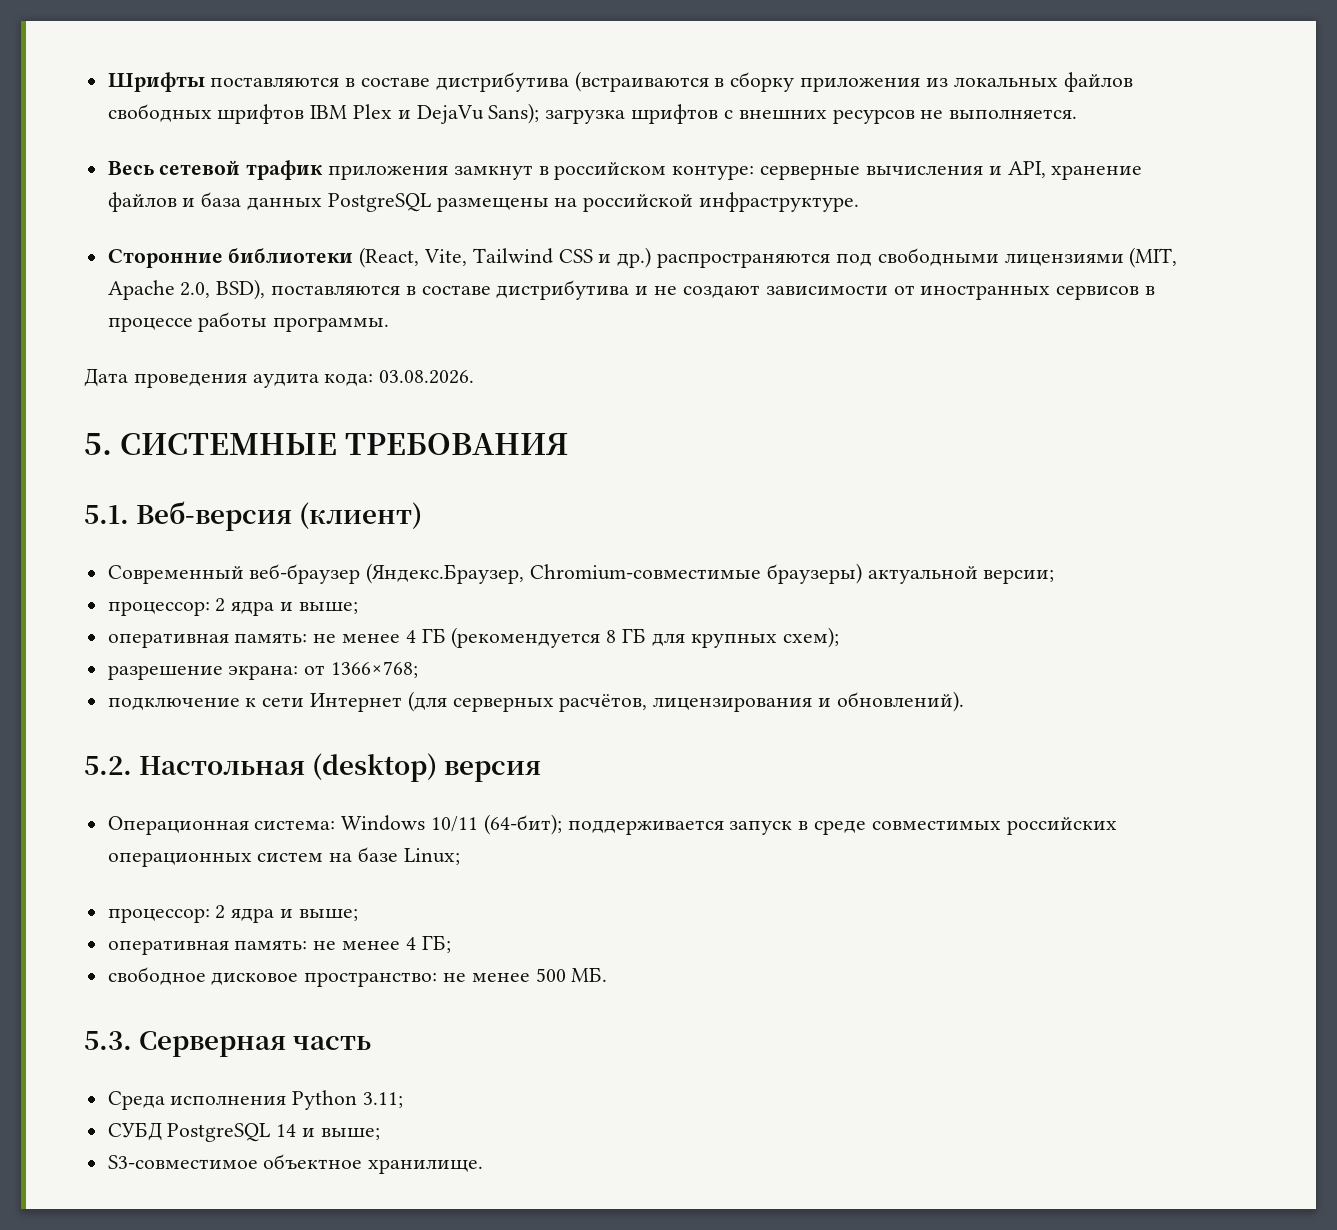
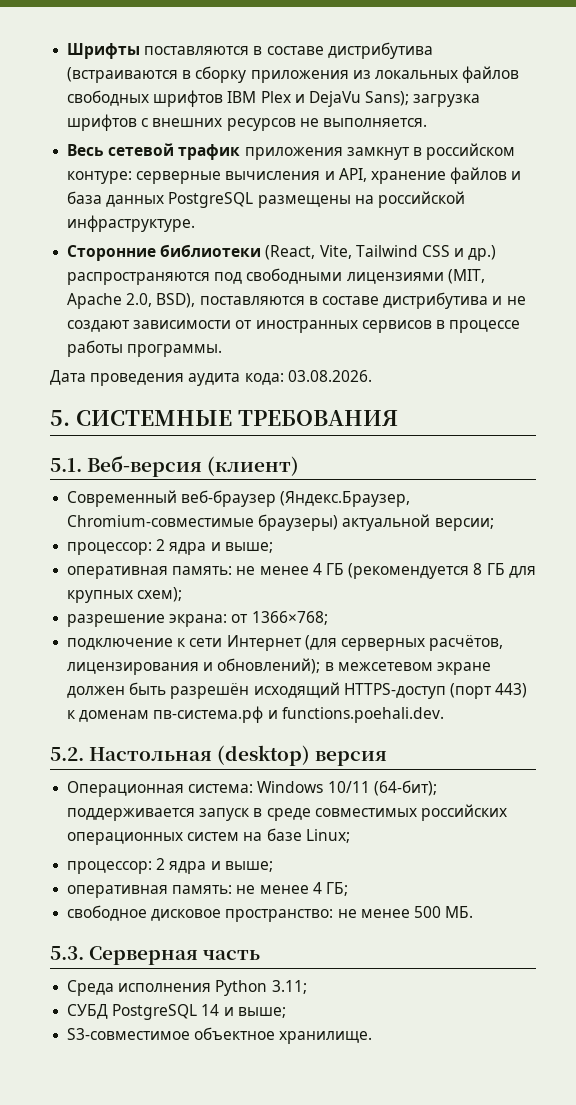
[836,691,964,712] обновлений). -> [217,658,491,675] [67,682,528,699] [67,706,444,723] обновлений); в межсетевом экране должен быть разрешён исходящий HTTPS-доступ (порт 443) к доменам пв-система.рф и functions.poehali.dev.

